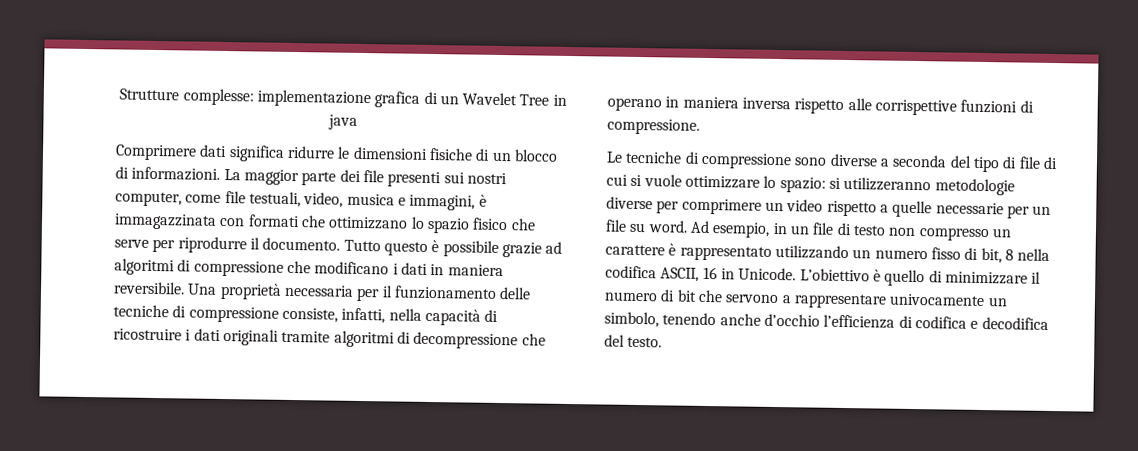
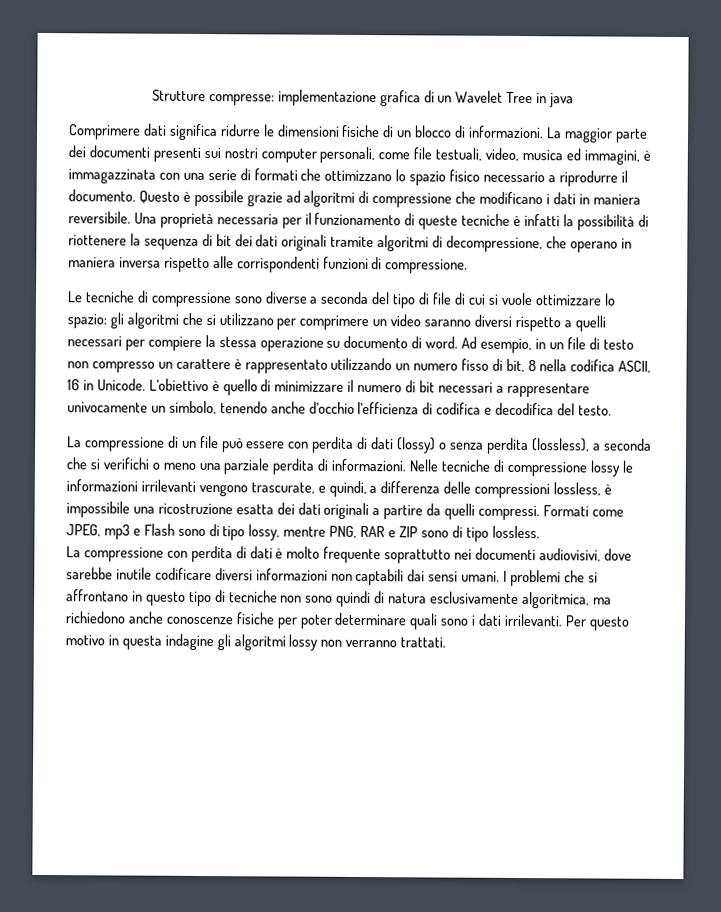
[182,88,254,106] complesse: -> [208,94,275,106] compresse:
[362,170,384,183] file -> [88,145,150,158] documenti
[115,191,182,207] computer, -> [260,146,376,164] computer personali,
[397,197,406,206] e -> [565,148,581,161] ed
(246, 222) none -> [182,168,251,181] una serie di
[510,218,536,231] [114,238,176,253] che serve per -> [483,170,556,183] necessario a
[343,239,428,256] Tutto questo -> [138,190,180,204] Questo
[499,287,532,300] [113,304,499,326] [113,328,192,341] delle tecniche di compressione consiste, infatti, nella capacità di ricostruire i -> [404,213,649,231] [68,233,253,250] di queste tecniche è infatti la possibilità di riottenere la sequenza di bit dei
[413,331,519,350] decompressione -> [446,235,544,253] decompressione,
[874,99,957,116] corrispettive -> [236,256,320,273] corrispondenti
[828,176,1015,196] [606,196,1052,219] [605,219,647,233] si utilizzeranno metodologie diverse per comprimere un video rispetto a quelle necessarie per un file su -> [109,312,606,332] [67,335,423,352] gli algoritmi che si utilizzano per comprimere un video saranno diversi rispetto a quelli necessari per compiere la stessa operazione su documento di
[697,289,780,304] che servono -> [437,381,493,393] necessari
(663, 342) none -> [67,435,652,455] [66,457,633,477] [66,479,613,499] [66,501,624,521] [66,523,540,542] [66,545,632,564] [66,567,598,587] [66,589,612,609] [65,611,629,631] [65,633,447,651] // La compressione di un file può essere con perdita di dati (lossy) o senza perdita (lossless), a seconda che si verifichi o meno una parziale perdita di informazioni. Nelle tecniche di compressione lossy le informazioni irrilevanti vengono trascurate, e quindi, a differenza delle compressioni lossless, è impossibile una ricostruzione esatta dei dati originali a partire da quelli compressi. Formati come JPEG, mp3 e Flash sono di tipo lossy, mentre PNG, RAR e ZIP sono di tipo lossless. // La compressione con perdita di dati è molto frequente soprattutto nei documenti audiovisivi, dove sarebbe inutile codificare diversi informazioni non captabili dai sensi umani. I problemi che si affrontano in questo tipo di tecniche non sono quindi di natura esclusivamente algoritmica, ma richiedono anche conoscenze fisiche per poter determinare quali sono i dati irrilevanti. Per questo motivo in questa indagine gli algoritmi lossy non verranno trattati.

